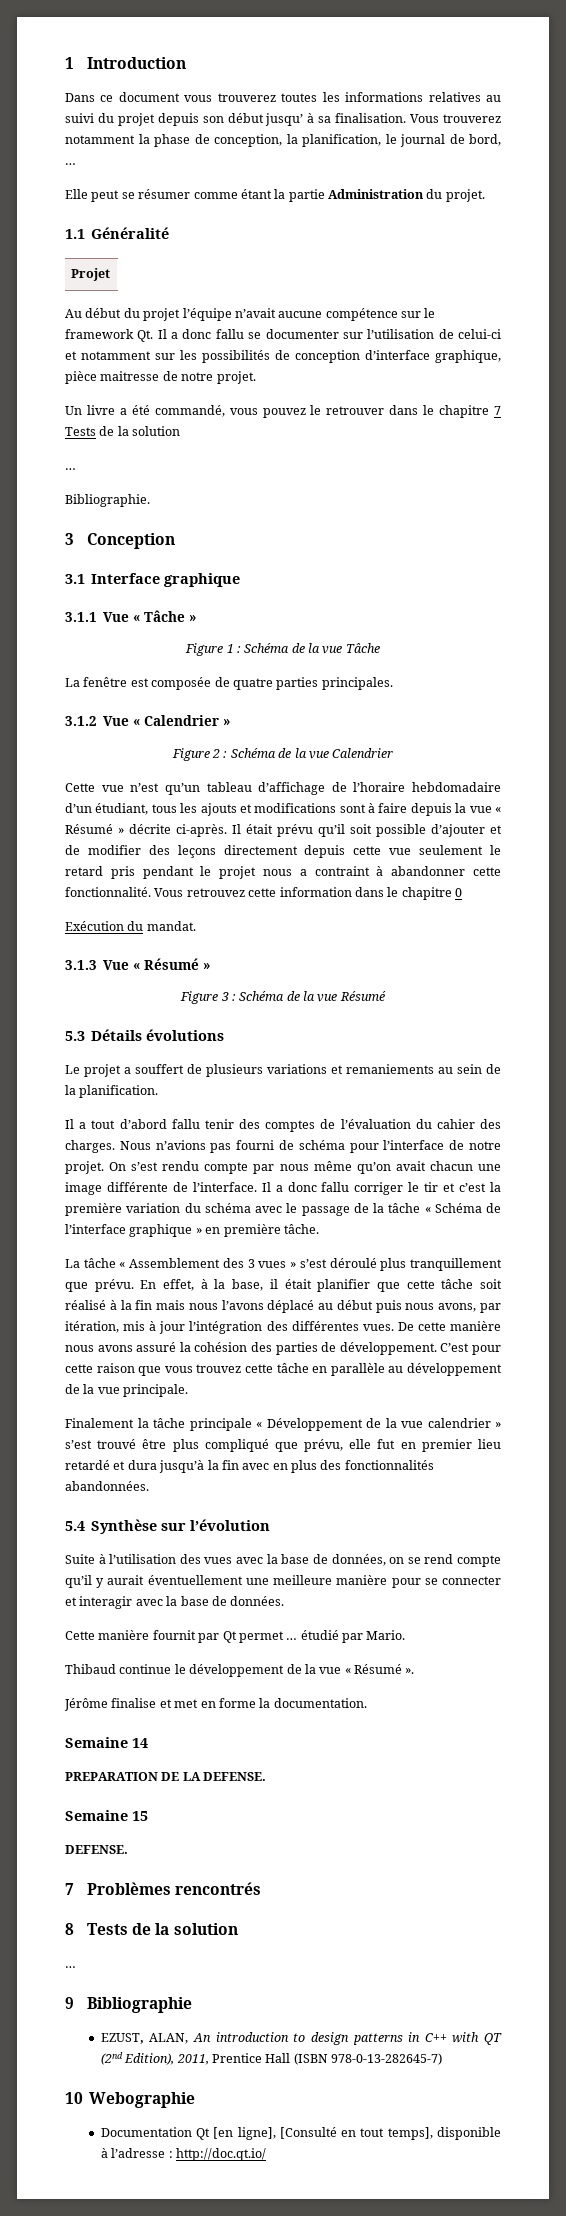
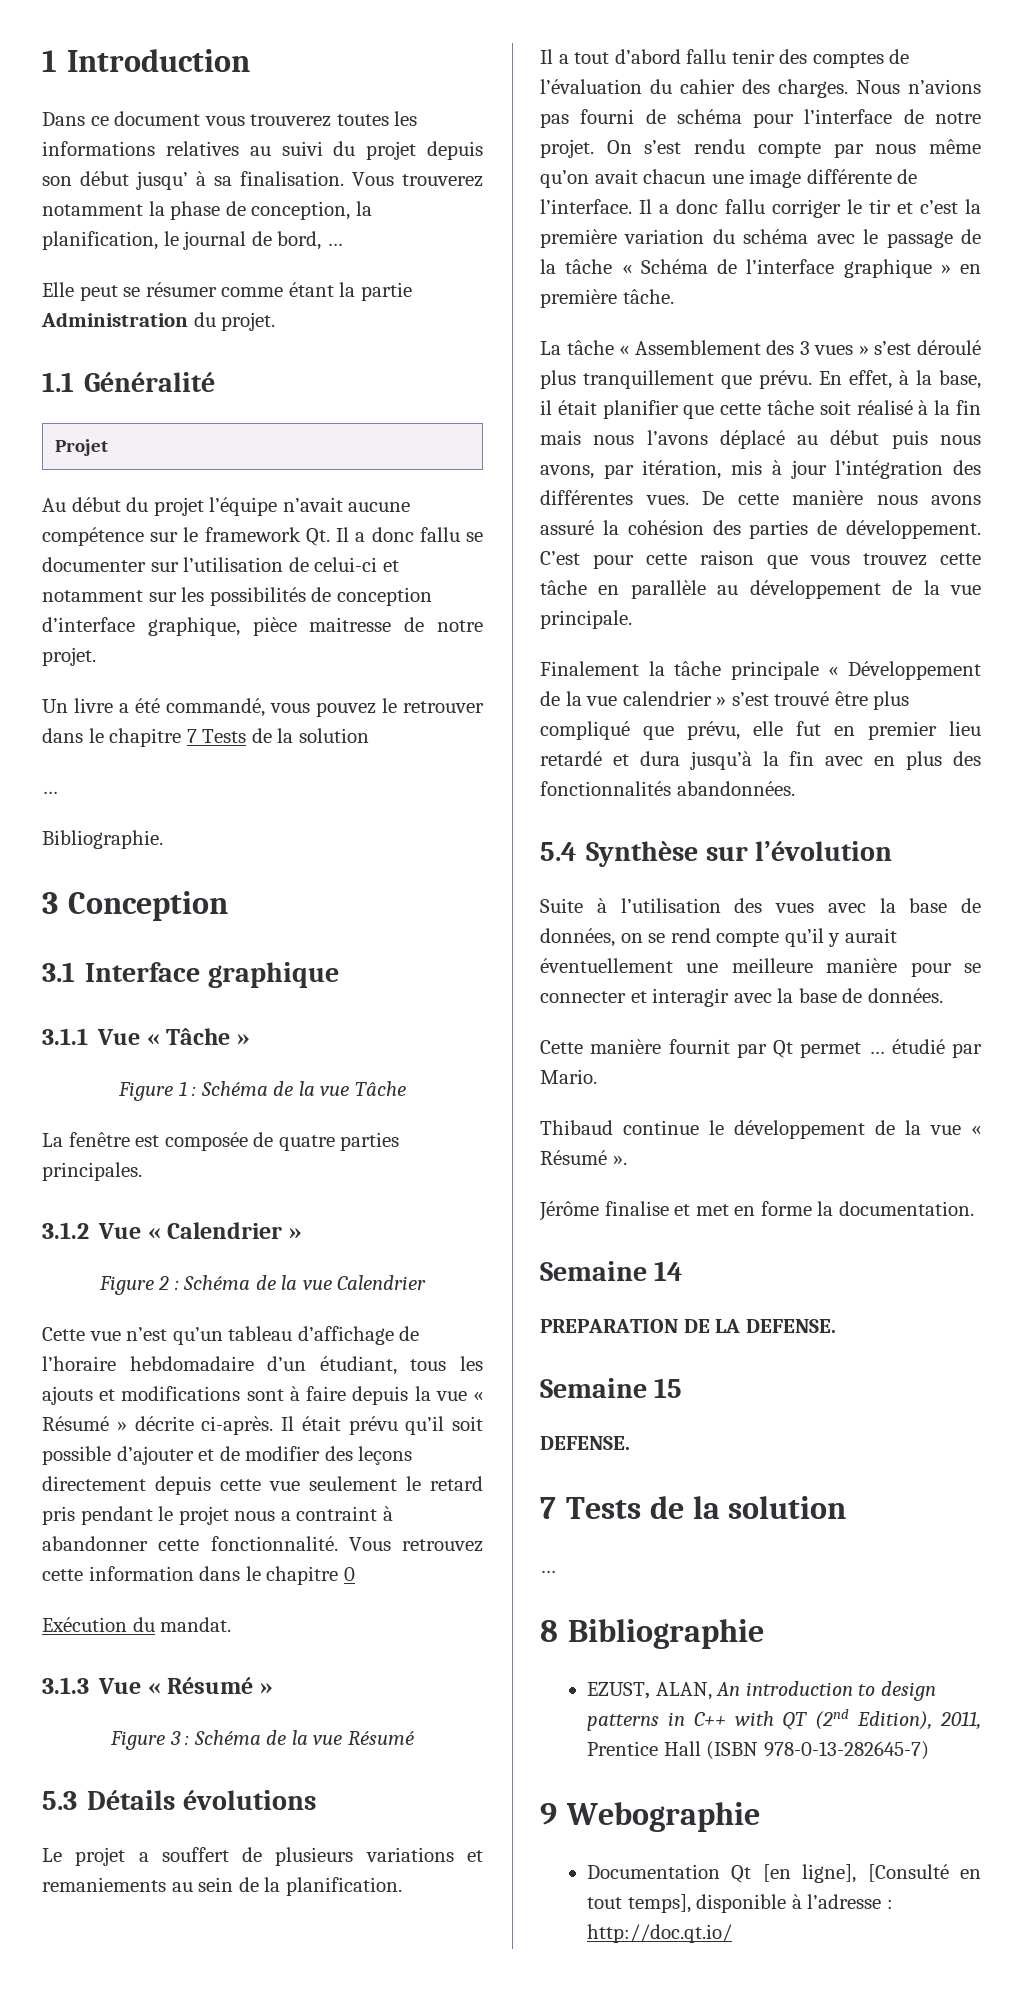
[86,1882,262,1895] [65,1923,238,1935] [65,1966,76,1968] [65,1997,74,2009] Problèmes rencontrés // 8 Tests de la solution // … // 9 -> [566,1496,847,1519] [540,1570,556,1573] [540,1620,558,1642] Tests de la solution // … // 8
[65,2092,83,2104] 10 -> [540,1803,557,1825] 9

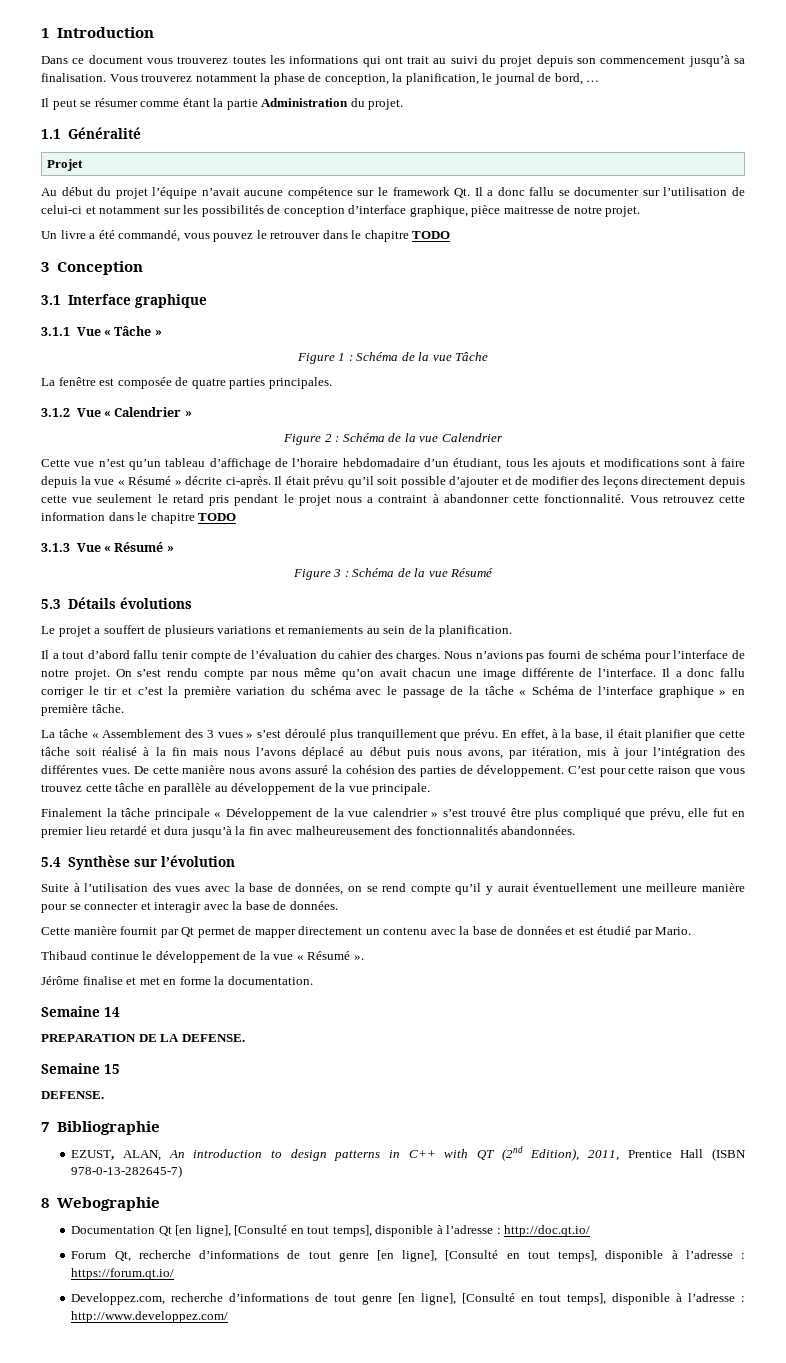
[165,141,239,156] relatives -> [362,56,430,67] qui ont trait
[80,171,206,190] début jusqu’ à -> [600,55,730,67] commencement jusqu’à
[42,282,74,297] Elle -> [41,98,49,107] Il
[186,728,369,743] [42,791,58,794] [42,830,163,849] 7 Tests de la solution // … // Bibliographie. -> [412,231,451,239] TODO
[343,1567,355,1581] [42,1617,232,1632] 0 // Exécution du mandat. -> [198,513,237,521] TODO
[779,49,884,68] des comptes -> [190,651,231,662] compte
[874,751,943,770] en plus -> [295,826,391,835] malheureusement
[868,1051,885,1054] … -> [238,926,594,938] de mapper directement un contenu avec la base de données et est
[566,1496,847,1519] [540,1570,556,1573] [540,1620,558,1642] Tests de la solution // … // 8 -> (49, 1127) none
[540,1803,557,1825] 9 -> [41,1198,49,1208] 8
(733, 1933) none -> [71,1250,745,1262] [71,1268,175,1280] [71,1293,745,1305] [71,1311,229,1323] // Forum Qt, recherche d’informations de tout genre [en ligne], [Consulté en tout temps], disponible à l’adresse : https://forum.qt.io/ // Developpez.com, recherche d’informations de tout genre [en ligne], [Consulté en tout temps], disponible à l’adresse : http://www.developpez.com/

